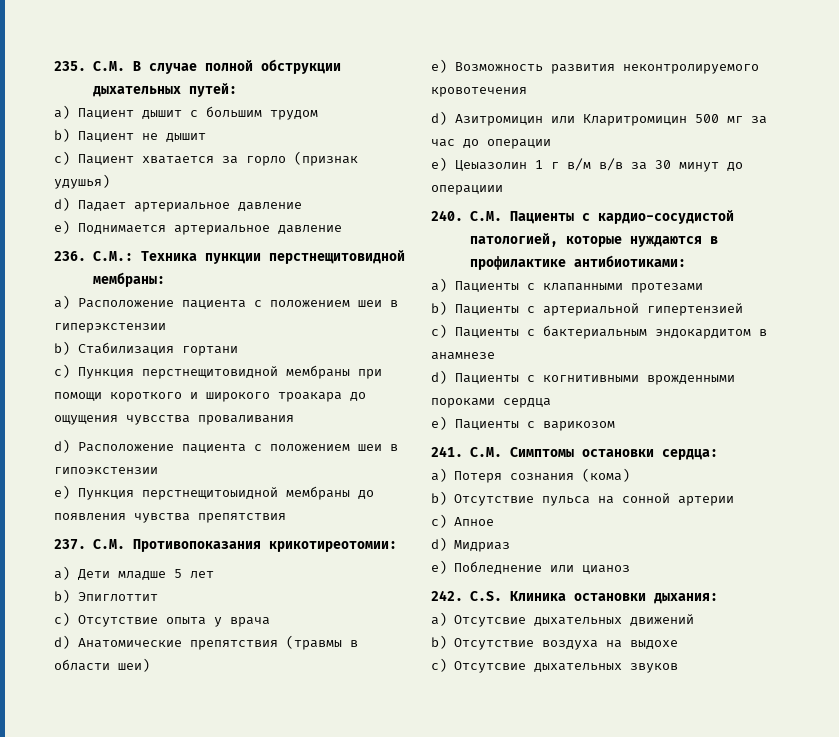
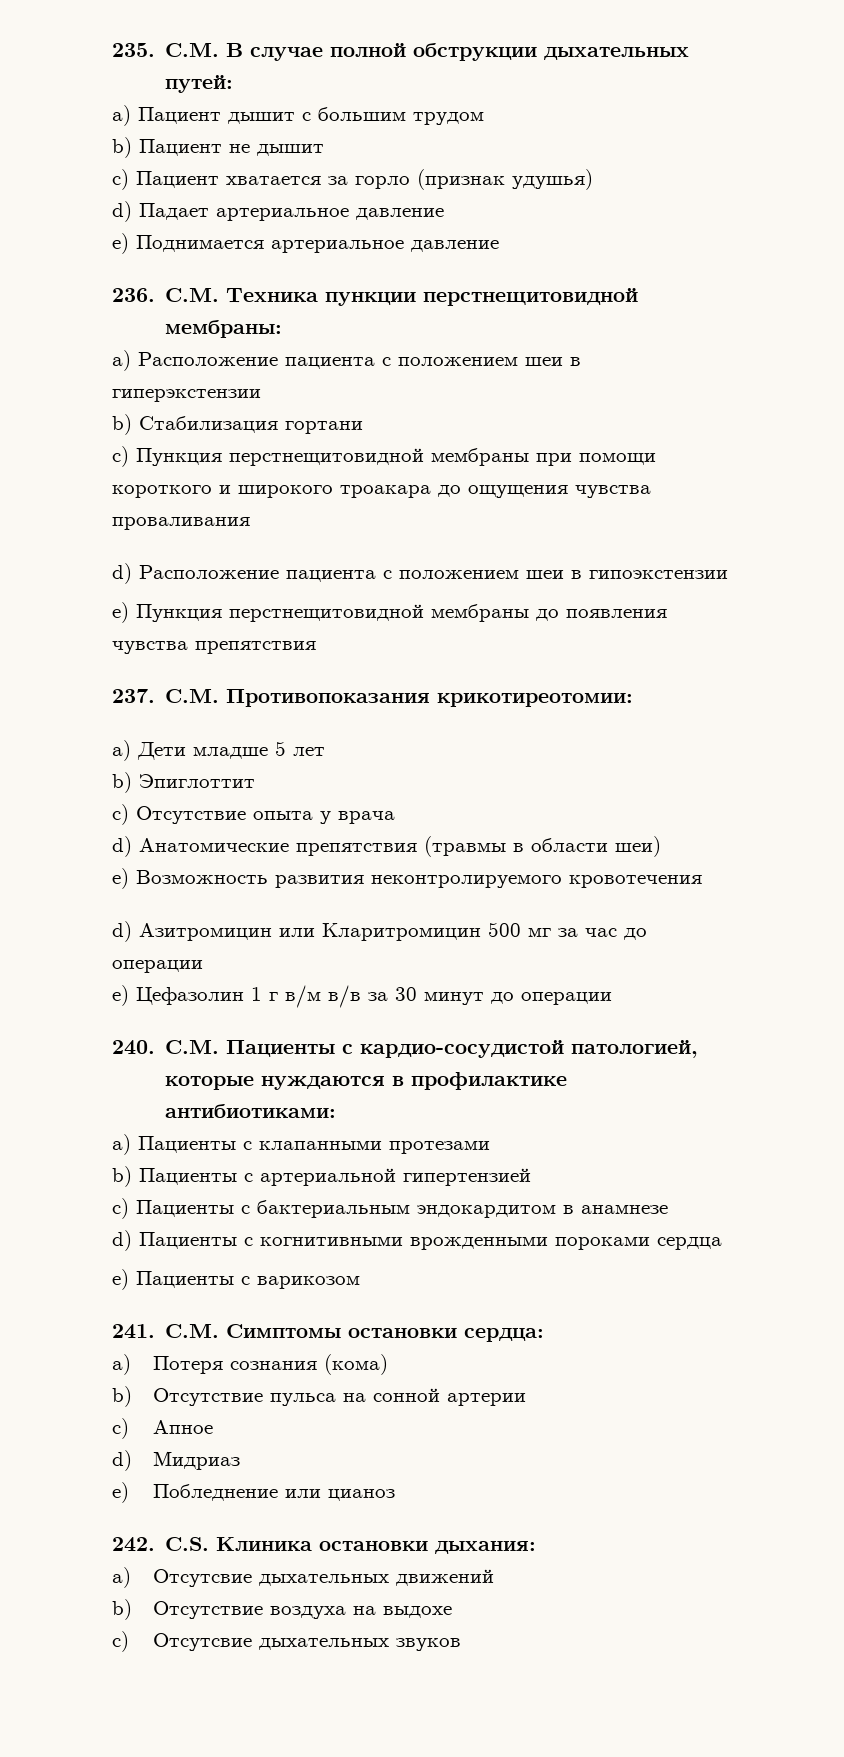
[92,251,133,261] C.M.: -> [165,288,220,302] C.M.
[126,415,190,425] чувсства -> [575,485,651,498] чувства
[142,487,278,500] перстнещитоыидной -> [229,604,424,622] перстнещитовидной
[455,160,527,171] Цеыазолин -> [136,987,244,1005] Цефазолин
[431,185,503,195] операциии -> [521,992,612,1005] операции

